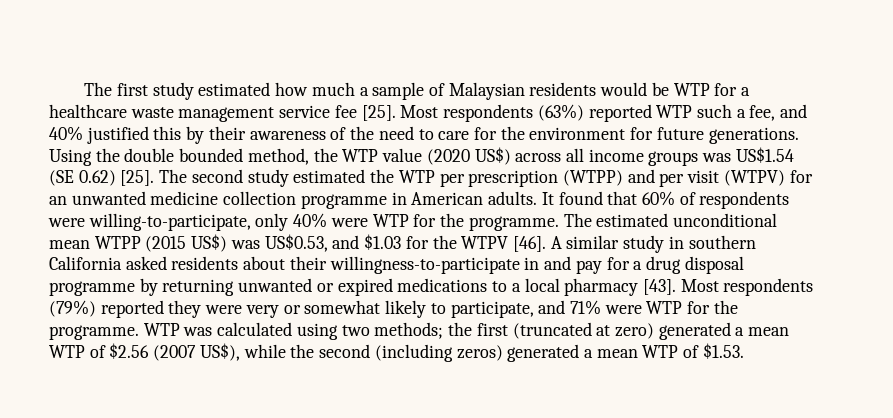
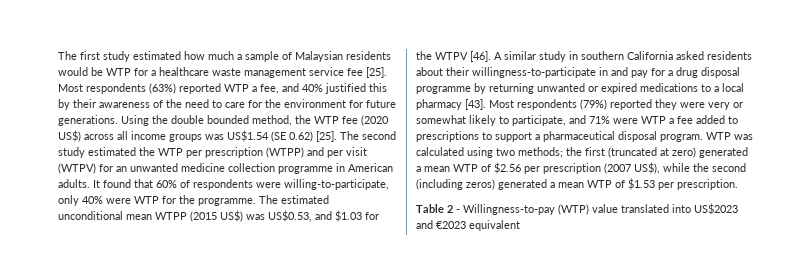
[696,104,732,118] such -> (249, 88) none
[382,148,423,162] value -> [342,116,358,124] fee
[687,300,738,314] [49,325,139,340] for the programme. -> [669,115,738,124] [416,131,703,142] a fee added to prescriptions to support a pharmaceutical disposal program.
(150, 351) none -> [524,163,601,174] per prescription
[702,343,744,359] $1.53. -> [628,178,738,190] [416,203,738,215] [416,220,520,231] $1.53 per prescription. // Table 2 - Willingness-to-pay (WTP) value translated into US$2023 and €2023 equivalent

